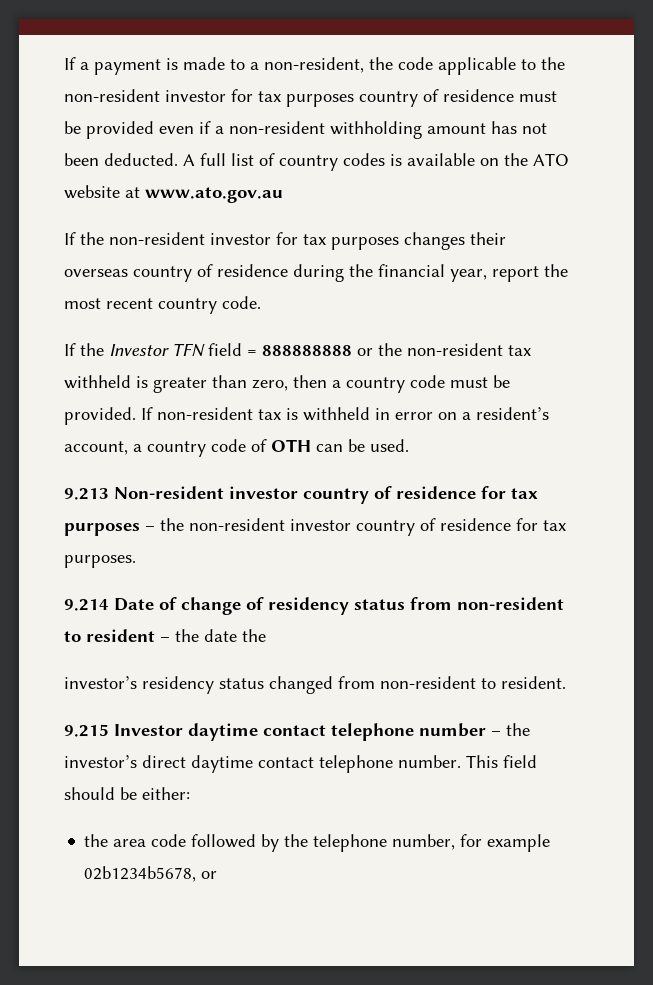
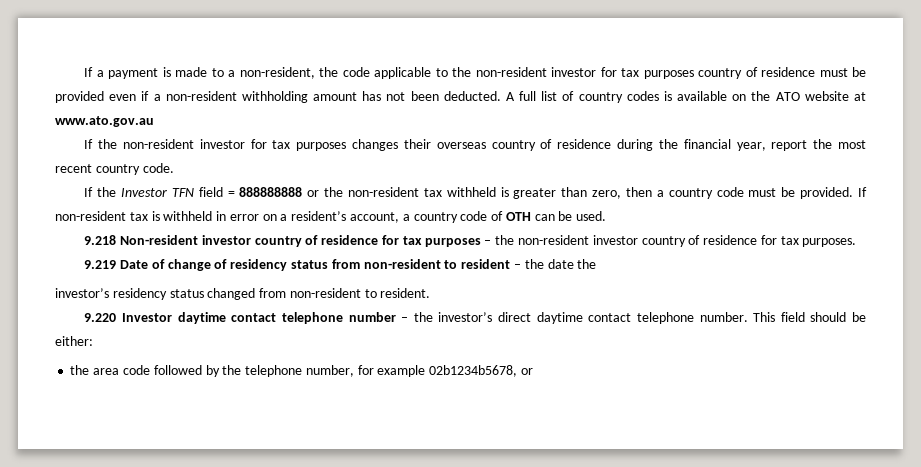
[64,488,109,500] 9.213 -> [84,235,117,245] 9.218
[64,599,109,611] 9.214 -> [84,260,117,269] 9.219
[64,724,109,737] 9.215 -> [84,313,117,322] 9.220

